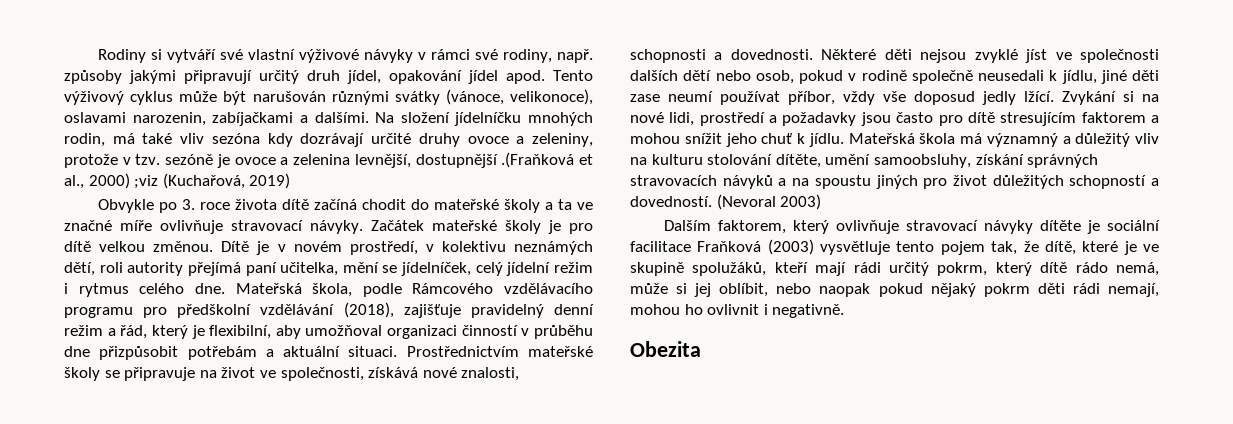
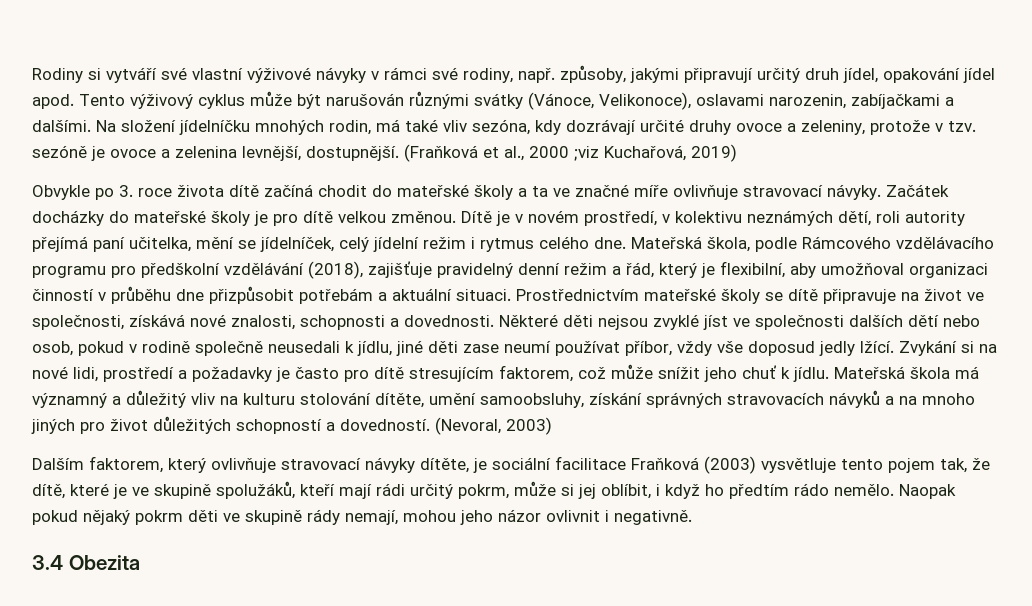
[64,70,122,84] způsoby -> [560,65,626,83] způsoby,
[445,89,593,105] (vánoce, velikonoce), -> [528,92,691,110] (Vánoce, Velikonoce),
[211,133,260,144] sezóna -> [472,119,530,135] sezóna,
[415,152,593,168] [64,173,245,189] dostupnější .(Fraňková et al., 2000) ;viz (Kuchařová, -> [306,144,686,162] dostupnější. (Fraňková et al., 2000 ;viz Kuchařová,
(424, 225) none -> [32,210,129,226] docházky do
(120, 374) none -> [788,289,818,301] dítě
[860,112,891,126] jsou -> [276,367,290,382] je
[1081,112,1159,123] [630,133,680,144] faktorem a mohou -> [499,364,653,382] faktorem, což může
[814,175,871,189] spoustu -> [922,393,975,405] mnoho
[716,194,776,210] (Nevoral -> [435,417,501,435] (Nevoral,
[1039,220,1081,231] dítěte -> [420,458,469,473] dítěte,
[995,262,1159,276] [630,283,1159,297] [630,304,703,315] který dítě rádo nemá, může si jej oblíbit, nebo naopak pokud nějaký pokrm děti rádi nemají, mohou ho -> [514,481,956,499] [32,509,541,525] může si jej oblíbit, i když ho předtím rádo nemělo. Naopak pokud nějaký pokrm děti ve skupině rády nemají, mohou jeho názor
(845, 311) none -> [32,555,63,570] 3.4

